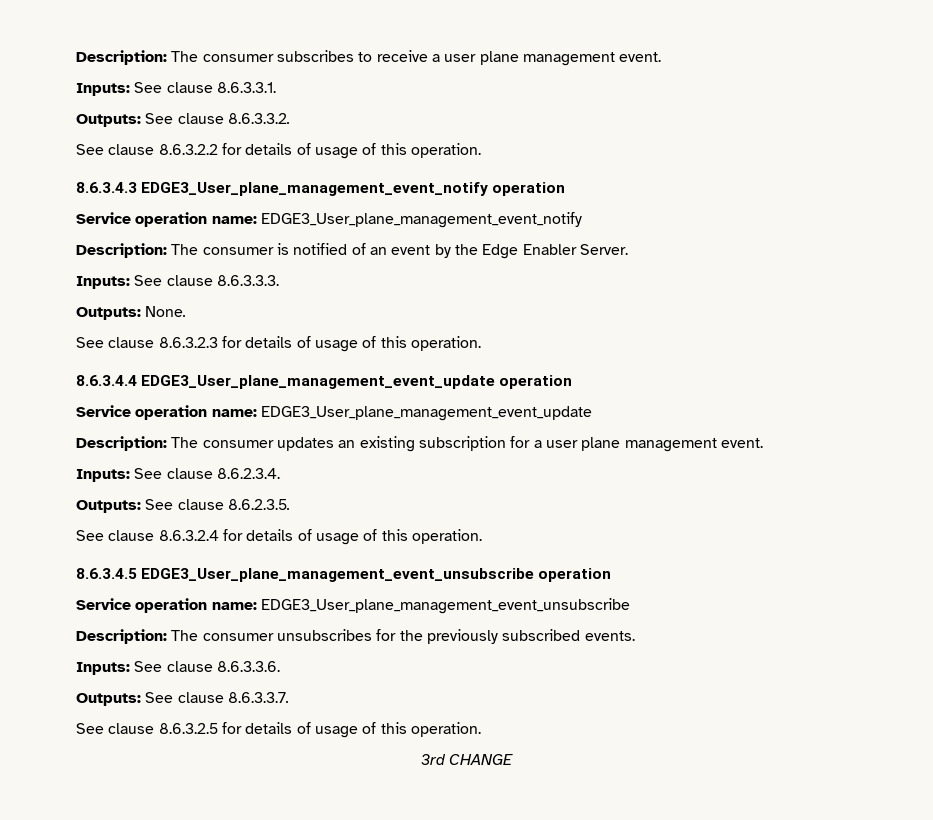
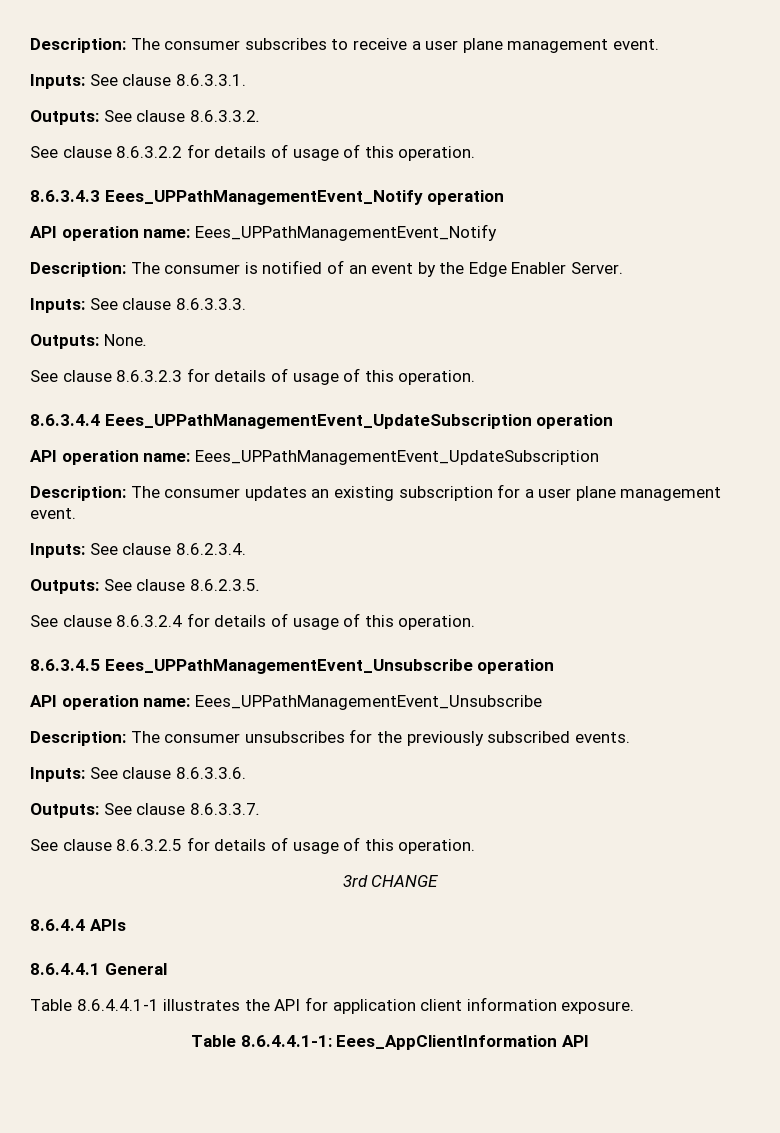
[141,182,566,196] [76,212,582,228] EDGE3_User_plane_management_event_notify operation // Service operation name: EDGE3_User_plane_management_event_notify -> [104,190,505,205] [30,224,497,241] Eees_UPPathManagementEvent_Notify operation // API operation name: Eees_UPPathManagementEvent_Notify
[141,375,573,389] [76,405,592,421] EDGE3_User_plane_management_event_update operation // Service operation name: EDGE3_User_plane_management_event_update -> [104,414,614,429] [30,450,599,465] Eees_UPPathManagementEvent_UpdateSubscription operation // API operation name: Eees_UPPathManagementEvent_UpdateSubscription
[141,568,612,582] [76,598,630,614] EDGE3_User_plane_management_event_unsubscribe operation // Service operation name: EDGE3_User_plane_management_event_unsubscribe -> [104,659,555,674] [30,695,542,710] Eees_UPPathManagementEvent_Unsubscribe operation // API operation name: Eees_UPPathManagementEvent_Unsubscribe
(514, 759) none -> [30,919,126,931] [30,963,167,975] [30,997,635,1014] [191,1035,589,1050] // 8.6.4.4 APIs // 8.6.4.4.1 General // Table 8.6.4.4.1-1 illustrates the API for application client information exposure. // Table 8.6.4.4.1-1: Eees_AppClientInformation API

